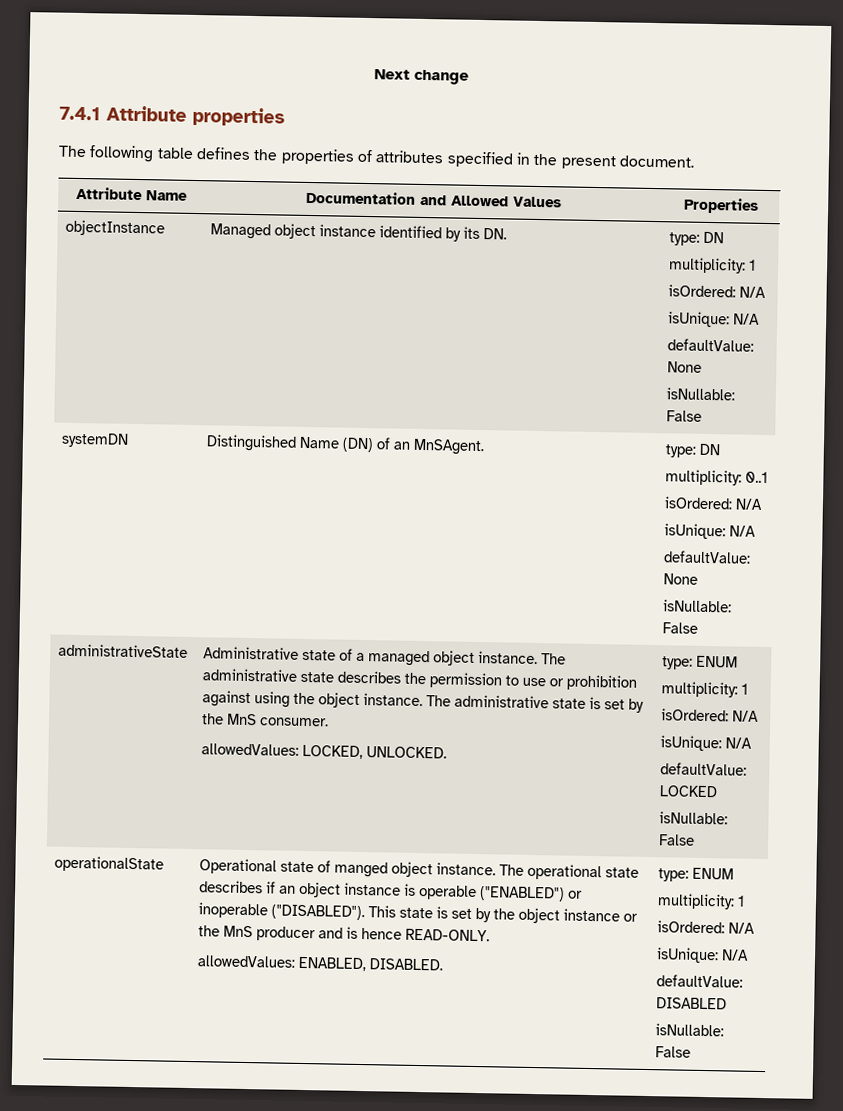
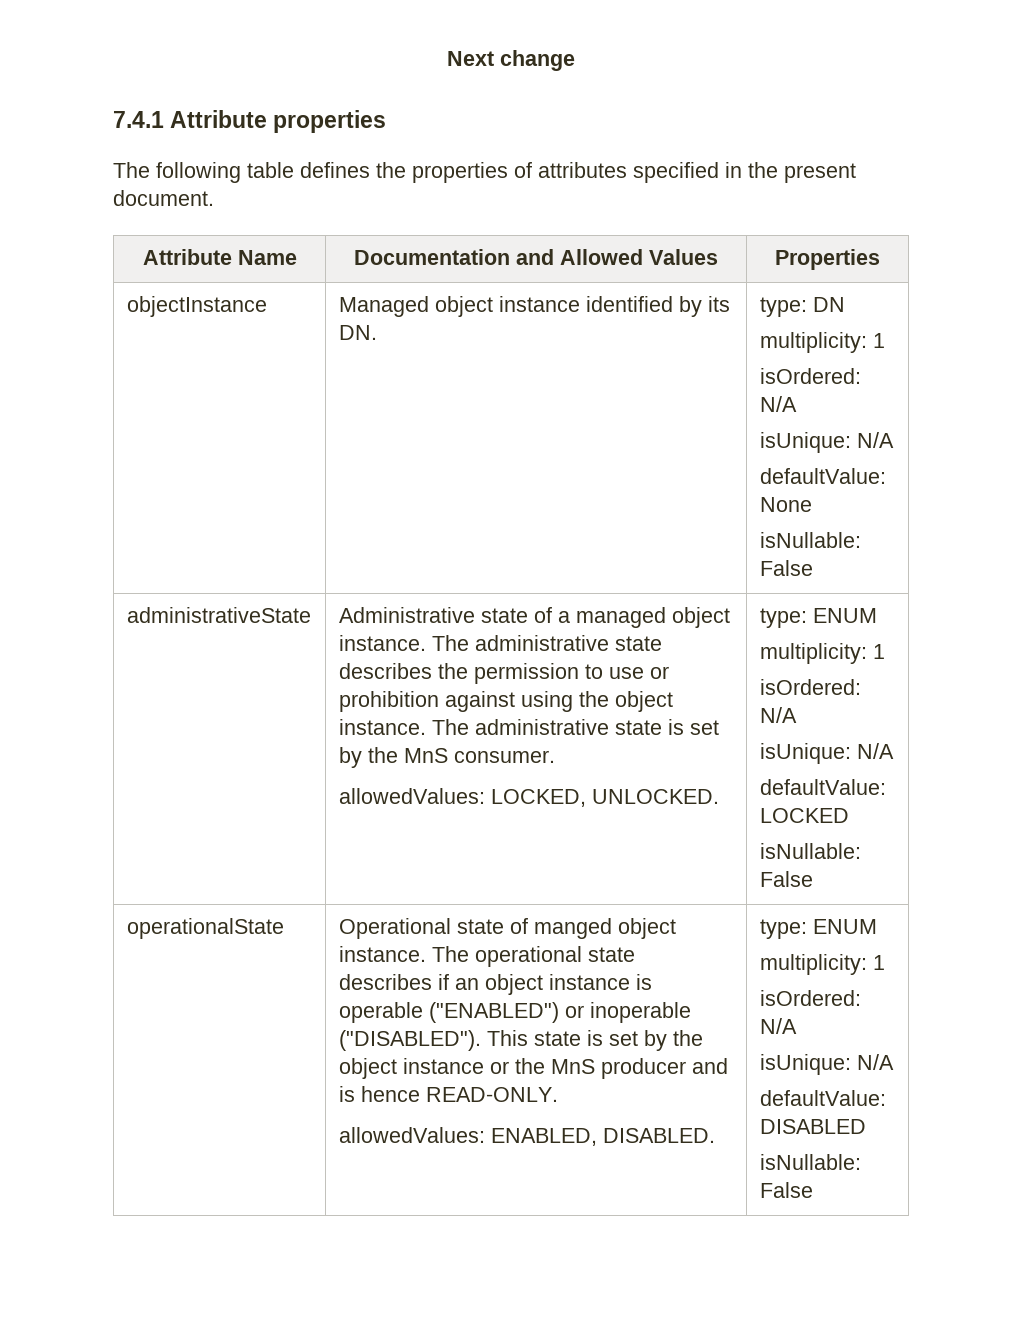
[60,432,129,448] [205,434,485,456] [664,443,720,458] [664,469,768,486] [663,496,763,510] [663,523,756,540] [662,550,751,564] [662,573,698,585] [662,599,732,613] [661,622,698,634] // systemDN | Distinguished Name (DN) of an MnSAgent. | type: DN // multiplicity: 0..1 // isOrdered: N/A // isUnique: N/A // defaultValue: None // isNullable: False -> (813, 568) none

